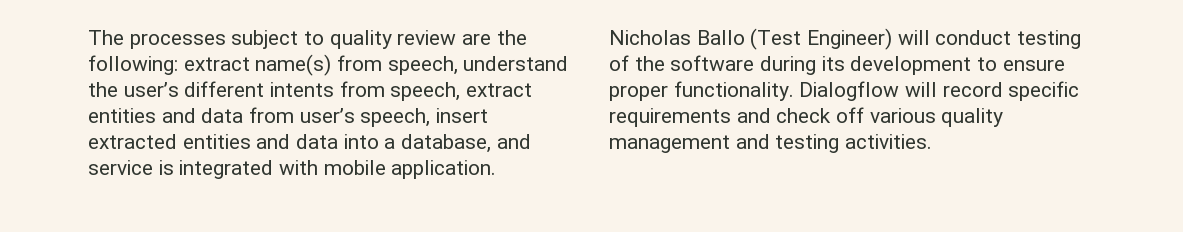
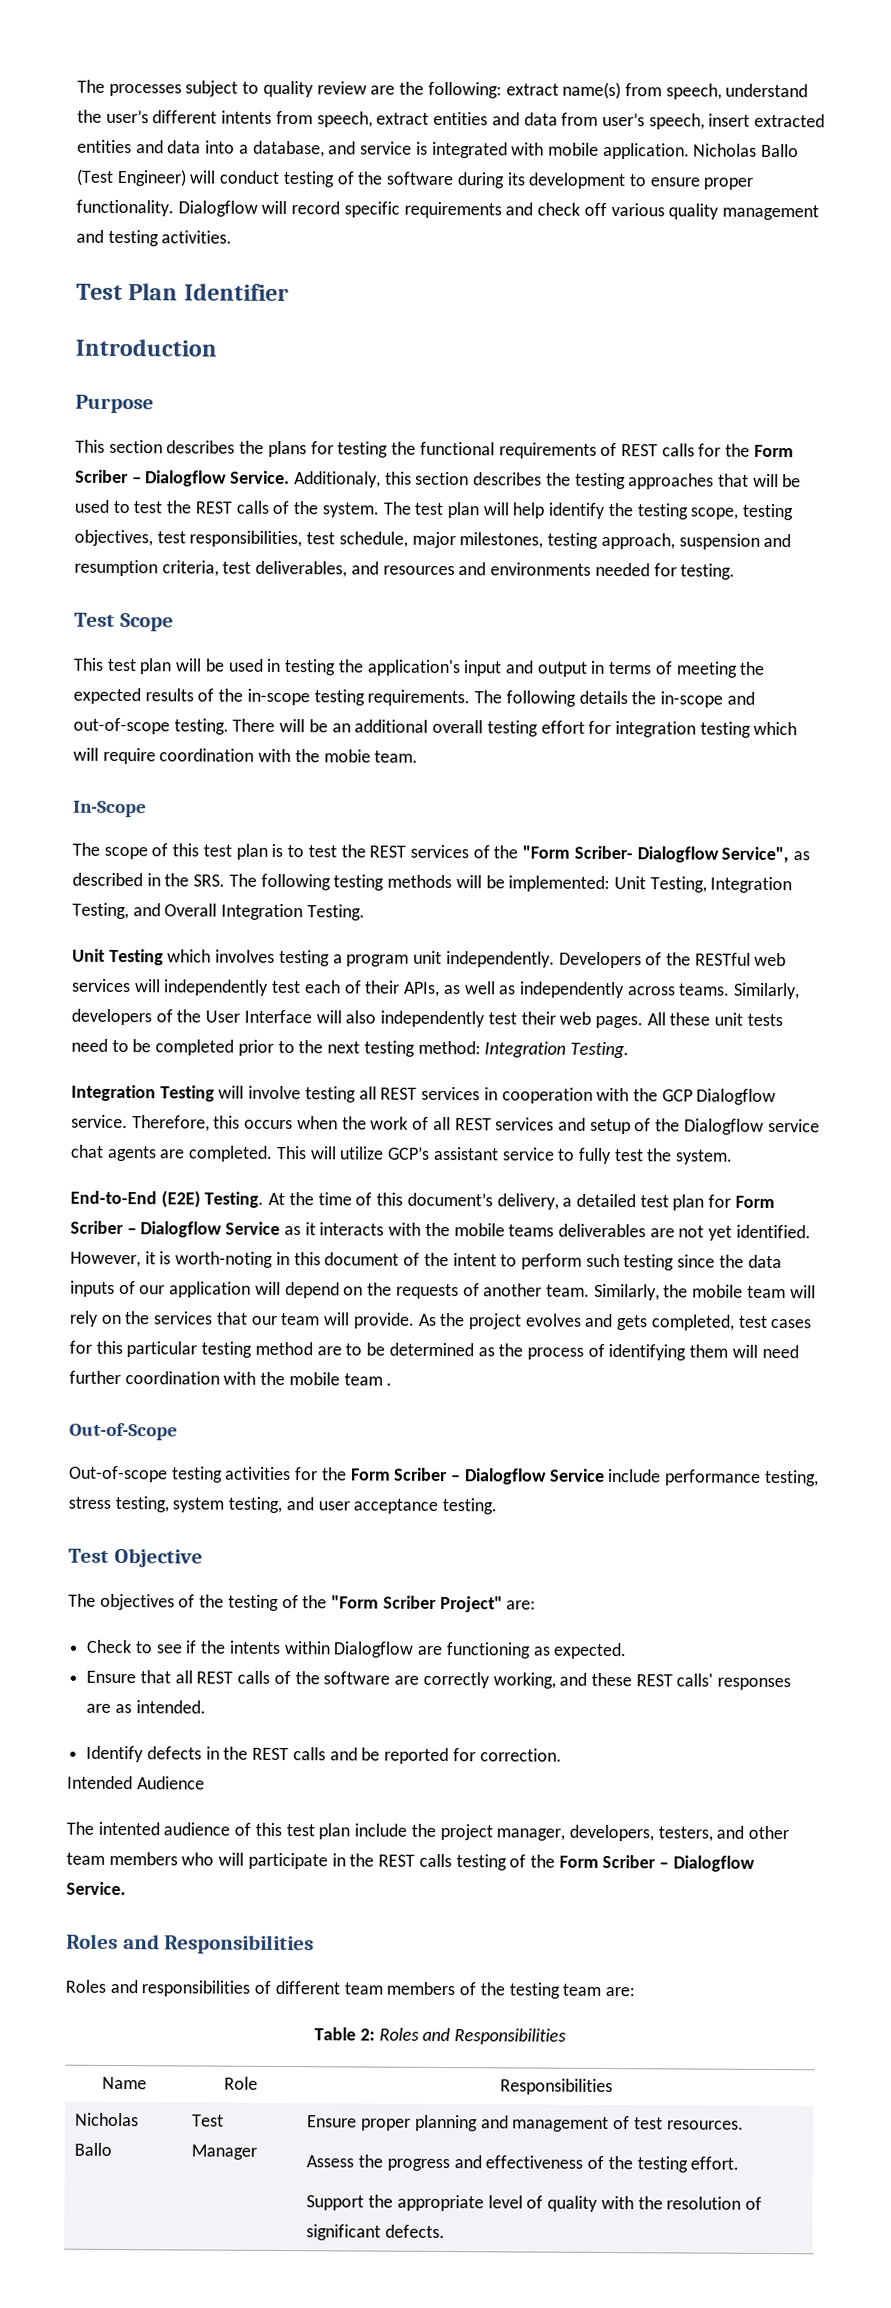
(933, 141) none -> [76,283,289,302] [75,338,217,357] [75,394,154,414] [75,439,794,459] [75,469,802,490] [74,499,794,521] [74,529,792,550] [74,559,736,580] [74,612,174,632] [73,657,766,678] [73,687,755,708] [73,717,798,738] [73,747,419,765] [73,800,147,818] [72,842,811,864] [72,872,793,894] [72,902,365,921] [72,948,787,969] [71,978,801,1000] [71,1008,783,1029] [71,1038,629,1059] [71,1084,777,1106] [71,1114,820,1135] [70,1144,734,1165] [70,1190,775,1211] [70,1220,811,1241] [70,1251,782,1271] [70,1280,816,1301] [69,1310,812,1331] [69,1340,799,1361] [69,1370,393,1386] [69,1422,178,1441] [68,1465,819,1487] [68,1495,498,1515] [68,1547,203,1568] [68,1593,537,1613] [86,1639,628,1660] [86,1670,792,1691] [86,1700,206,1714] [86,1745,562,1765] [67,1775,205,1790] [66,1821,790,1842] [66,1851,755,1872] [66,1881,126,1896] [66,1933,315,1955] [65,1979,635,1999] [314,2027,566,2045] [102,2076,147,2090] [223,2076,258,2090] [499,2078,613,2096] [75,2112,140,2127] [74,2142,113,2156] [192,2114,225,2127] [191,2144,258,2160] [307,2114,744,2133] [306,2154,740,2173] [306,2194,762,2212] [306,2224,446,2241] // Test Plan Identifier // Introduction // Purpose // This section describes the plans for testing the functional requirements of REST calls for the Form Scriber – Dialogflow Service. Additionaly, this section describes the testing approaches that will be used to test the REST calls of the system. The test plan will help identify the testing scope, testing objectives, test responsibilities, test schedule, major milestones, testing approach, suspension and resumption criteria, test deliverables, and resources and environments needed for testing. // Test Scope // This test plan will be used in testing the application's input and output in terms of meeting the expected results of the in-scope testing requirements. The following details the in-scope and out-of-scope testing. There will be an additional overall testing effort for integration testing which will require coordination with the mobie team. // In-Scope // The scope of this test plan is to test the REST services of the "Form Scriber- Dialogflow Service", as described in the SRS. The following testing methods will be implemented: Unit Testing, Integration Testing, and Overall Integration Testing. // Unit Testing which involves testing a program unit independently. Developers of the RESTful web services will independently test each of their APIs, as well as independently across teams. Similarly, developers of the User Interface will also independently test their web pages. All these unit tests need to be completed prior to the next testing method: Integration Testing. // Integration Testing will involve testing all REST services in cooperation with the GCP Dialogflow service. Therefore, this occurs when the work of all REST services and setup of the Dialogflow service chat agents are completed. This will utilize GCP’s assistant service to fully test the system. // End-to-End (E2E) Testing. At the time of this document’s delivery, a detailed test plan for Form Scriber – Dialogflow Service as it interacts with the mobile teams deliverables are not yet identified. However, it is worth-noting in this document of the intent to perform such testing since the data inputs of our application will depend on the requests of another team. Similarly, the mobile team will rely on the services that our team will provide. As the project evolves and gets completed, test cases for this particular testing method are to be determined as the process of identifying them will need further coordination with the mobile team . // Out-of-Scope // Out-of-scope testing activities for the Form Scriber – Dialogflow Service include performance testing, stress testing, system testing, and user acceptance testing. // Test Objective // The objectives of the testing of the "Form Scriber Project" are: // Check to see if the intents within Dialogflow are functioning as expected. // Ensure that all REST calls of the software are correctly working, and these REST calls' responses are as intended. // Identify defects in the REST calls and be reported for correction. // Intended Audience // The intented audience of this test plan include the project manager, developers, testers, and other team members who will participate in the REST calls testing of the Form Scriber – Dialogflow Service. // Roles and Responsibilities // Roles and responsibilities of different team members of the testing team are: // Table 2: Roles and Responsibilities // Name | Role | Responsibilities // Nicholas Ballo | Test Manager | Ensure proper planning and management of test resources. // Assess the progress and effectiveness of the testing effort. // Support the appropriate level of quality with the resolution of significant defects.

